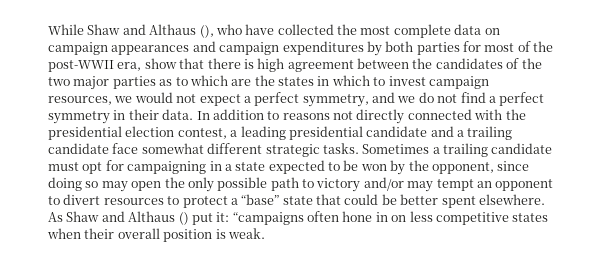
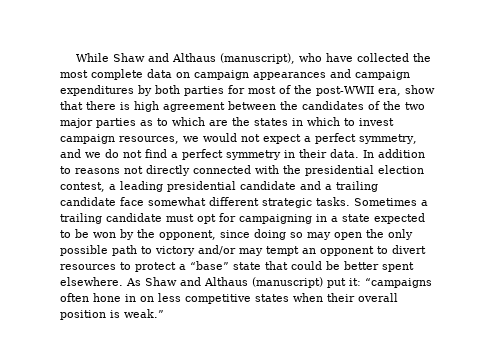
[199,25,214,38] (), -> [219,53,295,64] (manuscript),
[178,212,189,225] () -> [252,277,323,288] (manuscript)
[227,228,265,239] weak. -> [124,309,164,318] weak.”

